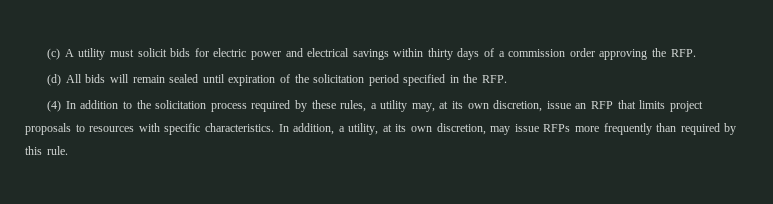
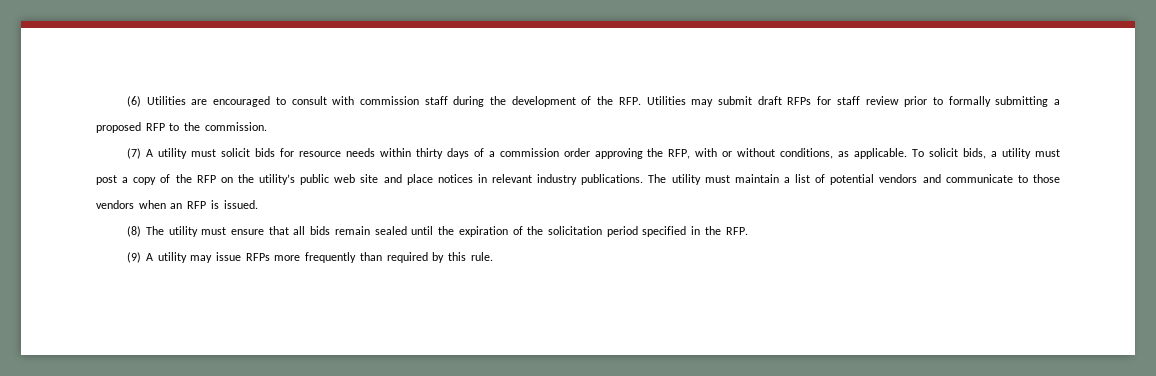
[47,48,61,60] (c) -> [127,96,1061,107] [96,122,267,133] [127,148,142,159] (6) Utilities are encouraged to consult with commission staff during the development of the RFP. Utilities may submit draft RFPs for staff review prior to formally submitting a proposed RFP to the commission. // (7)
[213,48,389,60] electric power and electrical savings -> [298,148,375,157] resource needs
[670,49,696,57] [47,74,130,86] RFP. // (d) All bids will -> [668,148,1061,159] [96,174,1060,185] [96,200,258,209] [127,226,331,237] RFP, with or without conditions, as applicable. To solicit bids, a utility must post a copy of the RFP on the utility’s public web site and place notices in relevant industry publications. The utility must maintain a list of potential vendors and communicate to those vendors when an RFP is issued. // (8) The utility must ensure that all bids
(225, 78) none -> [438,226,455,235] the
[47,100,703,112] [25,123,486,135] (4) In addition to the solicitation process required by these rules, a utility may, at its own discretion, issue an RFP that limits project proposals to resources with specific characteristics. In addition, a utility, at its own discretion, -> [127,252,187,263] (9) A utility

